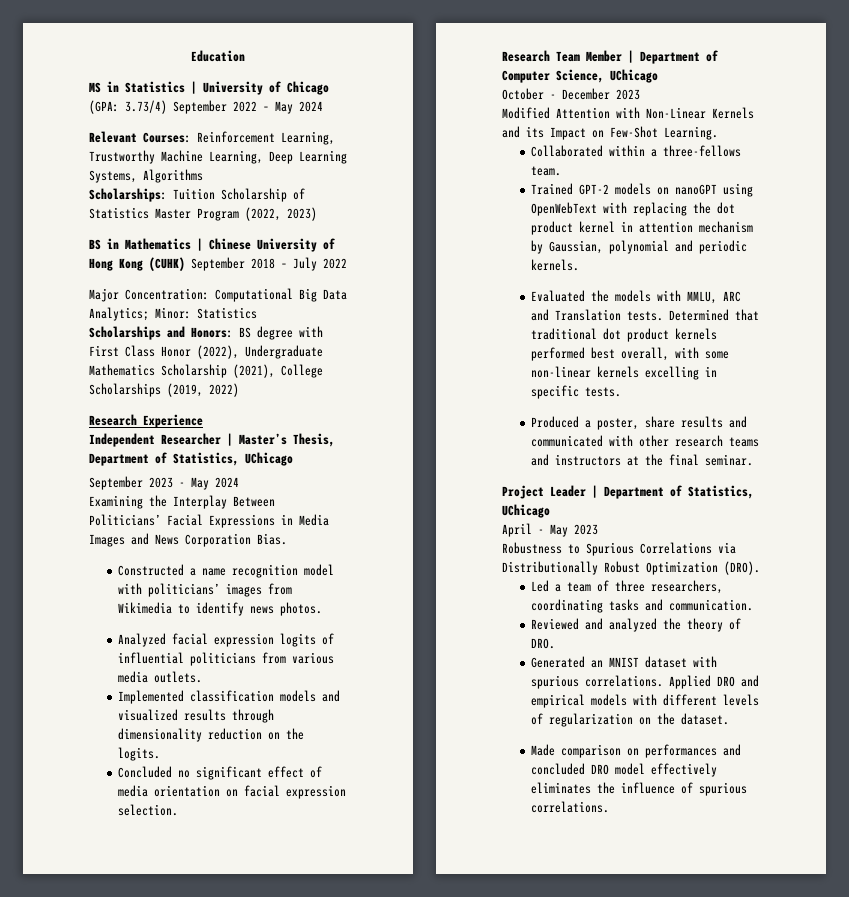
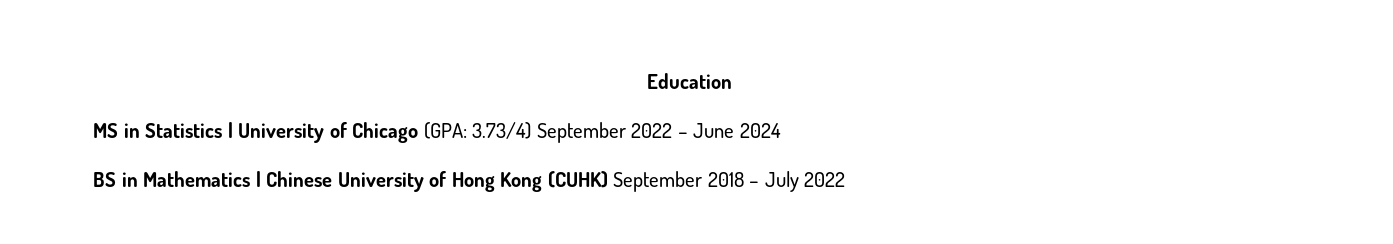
[275,101,323,114] [89,131,335,145] [89,150,347,164] [89,169,203,183] [89,188,305,202] [89,207,317,221] May 2024 // Relevant Courses: Reinforcement Learning, Trustworthy Machine Learning, Deep Learning Systems, Algorithms // Scholarships: Tuition Scholarship of Statistics Master Program (2022, 2023) -> [693,123,781,138] June 2024
[89,288,347,302] [89,307,257,321] [89,326,323,340] [89,345,323,359] [89,364,323,378] [89,383,239,397] [89,414,203,428] [89,433,335,447] [89,452,293,466] [89,476,239,490] [89,495,275,509] [89,514,329,528] [89,533,287,547] [118,564,335,578] [118,583,293,597] [118,602,323,616] [118,633,335,647] [118,652,335,666] [118,671,203,683] [118,690,341,704] [118,709,275,723] [118,728,305,742] [118,747,161,761] [118,766,323,780] [118,785,347,799] [118,804,179,816] [502,50,718,64] [502,69,658,83] [502,88,640,100] [502,107,754,119] [502,126,718,140] [531,145,742,157] [531,166,562,176] [531,183,754,197] [531,202,736,216] [531,221,754,235] [531,240,748,254] [531,259,580,271] [531,290,742,304] [531,309,760,321] [531,328,718,342] [531,347,730,361] [531,366,718,380] [531,385,622,399] [531,416,748,430] [531,435,760,447] [531,454,754,466] [502,485,754,499] [502,504,550,518] [502,523,598,537] [502,542,736,556] [502,561,760,575] [531,580,724,594] [531,599,754,613] [531,618,742,632] [531,638,556,649] [531,656,718,668] [531,675,760,689] [531,694,760,708] [531,713,730,727] [531,744,742,758] [531,763,718,777] [531,782,748,796] [531,801,610,813] // Major Concentration: Computational Big Data Analytics; Minor: Statistics // Scholarships and Honors: BS degree with First Class Honor (2022), Undergraduate Mathematics Scholarship (2021), College Scholarships (2019, 2022) // Research Experience // Independent Researcher | Master’s Thesis, Department of Statistics, UChicago // September 2023 - May 2024 // Examining the Interplay Between Politicians’ Facial Expressions in Media Images and News Corporation Bias. // Constructed a name recognition model with politicians’ images from Wikimedia to identify news photos. // Analyzed facial expression logits of influential politicians from various media outlets. // Implemented classification models and visualized results through dimensionality reduction on the logits. // Concluded no significant effect of media orientation on facial expression selection. // Research Team Member | Department of Computer Science, UChicago // October - December 2023 // Modified Attention with Non-Linear Kernels and its Impact on Few-Shot Learning. // Collaborated within a three-fellows team. // Trained GPT-2 models on nanoGPT using OpenWebText with replacing the dot product kernel in attention mechanism by Gaussian, polynomial and periodic kernels. // Evaluated the models with MMLU, ARC and Translation tests. Determined that traditional dot product kernels performed best overall, with some non-linear kernels excelling in specific tests. // Produced a poster, share results and communicated with other research teams and instructors at the final seminar. // Project Leader | Department of Statistics, UChicago // April - May 2023 // Robustness to Spurious Correlations via Distributionally Robust Optimization (DRO). // Led a team of three researchers, coordinating tasks and communication. // Reviewed and analyzed the theory of DRO. // Generated an MNIST dataset with spurious correlations. Applied DRO and empirical models with different levels of regularization on the dataset. // Made comparison on performances and concluded DRO model effectively eliminates the influence of spurious correlations. -> (846, 179) none

